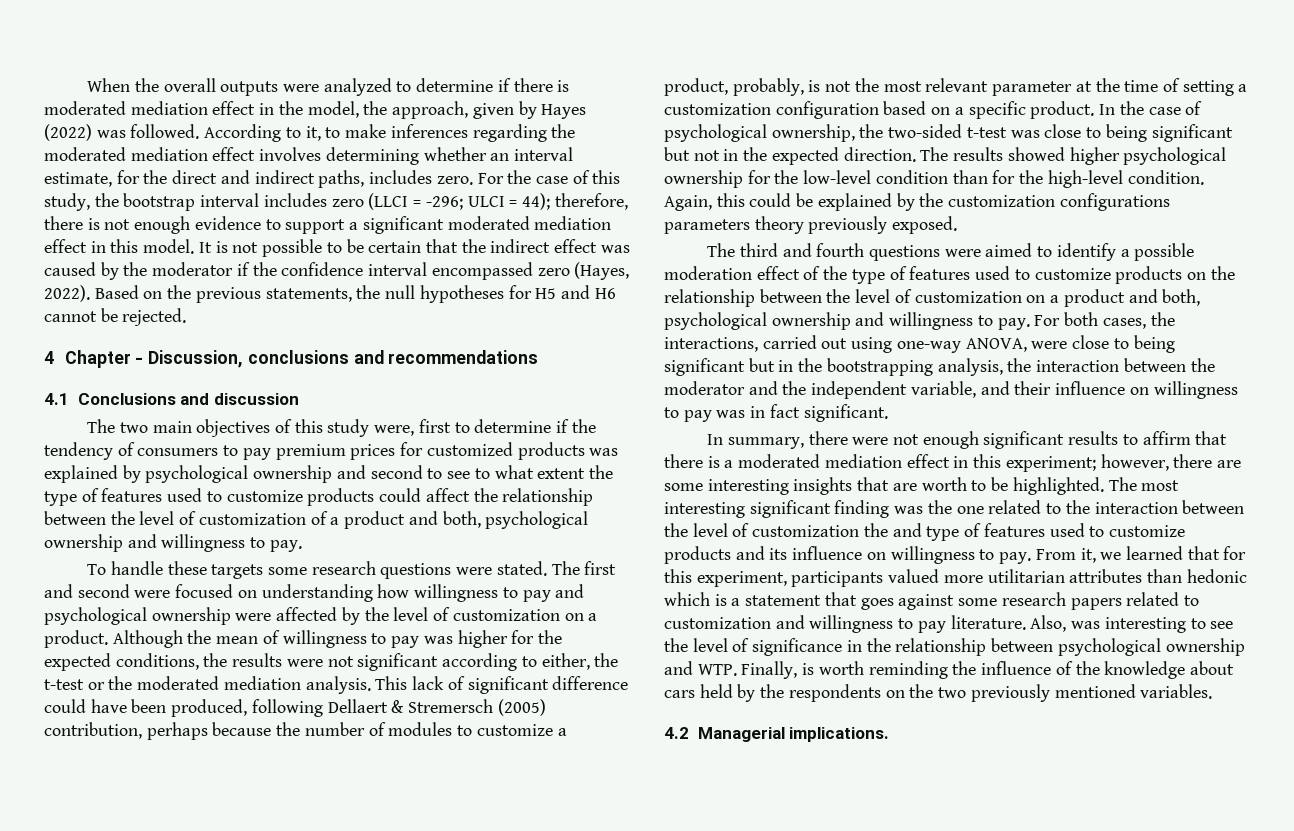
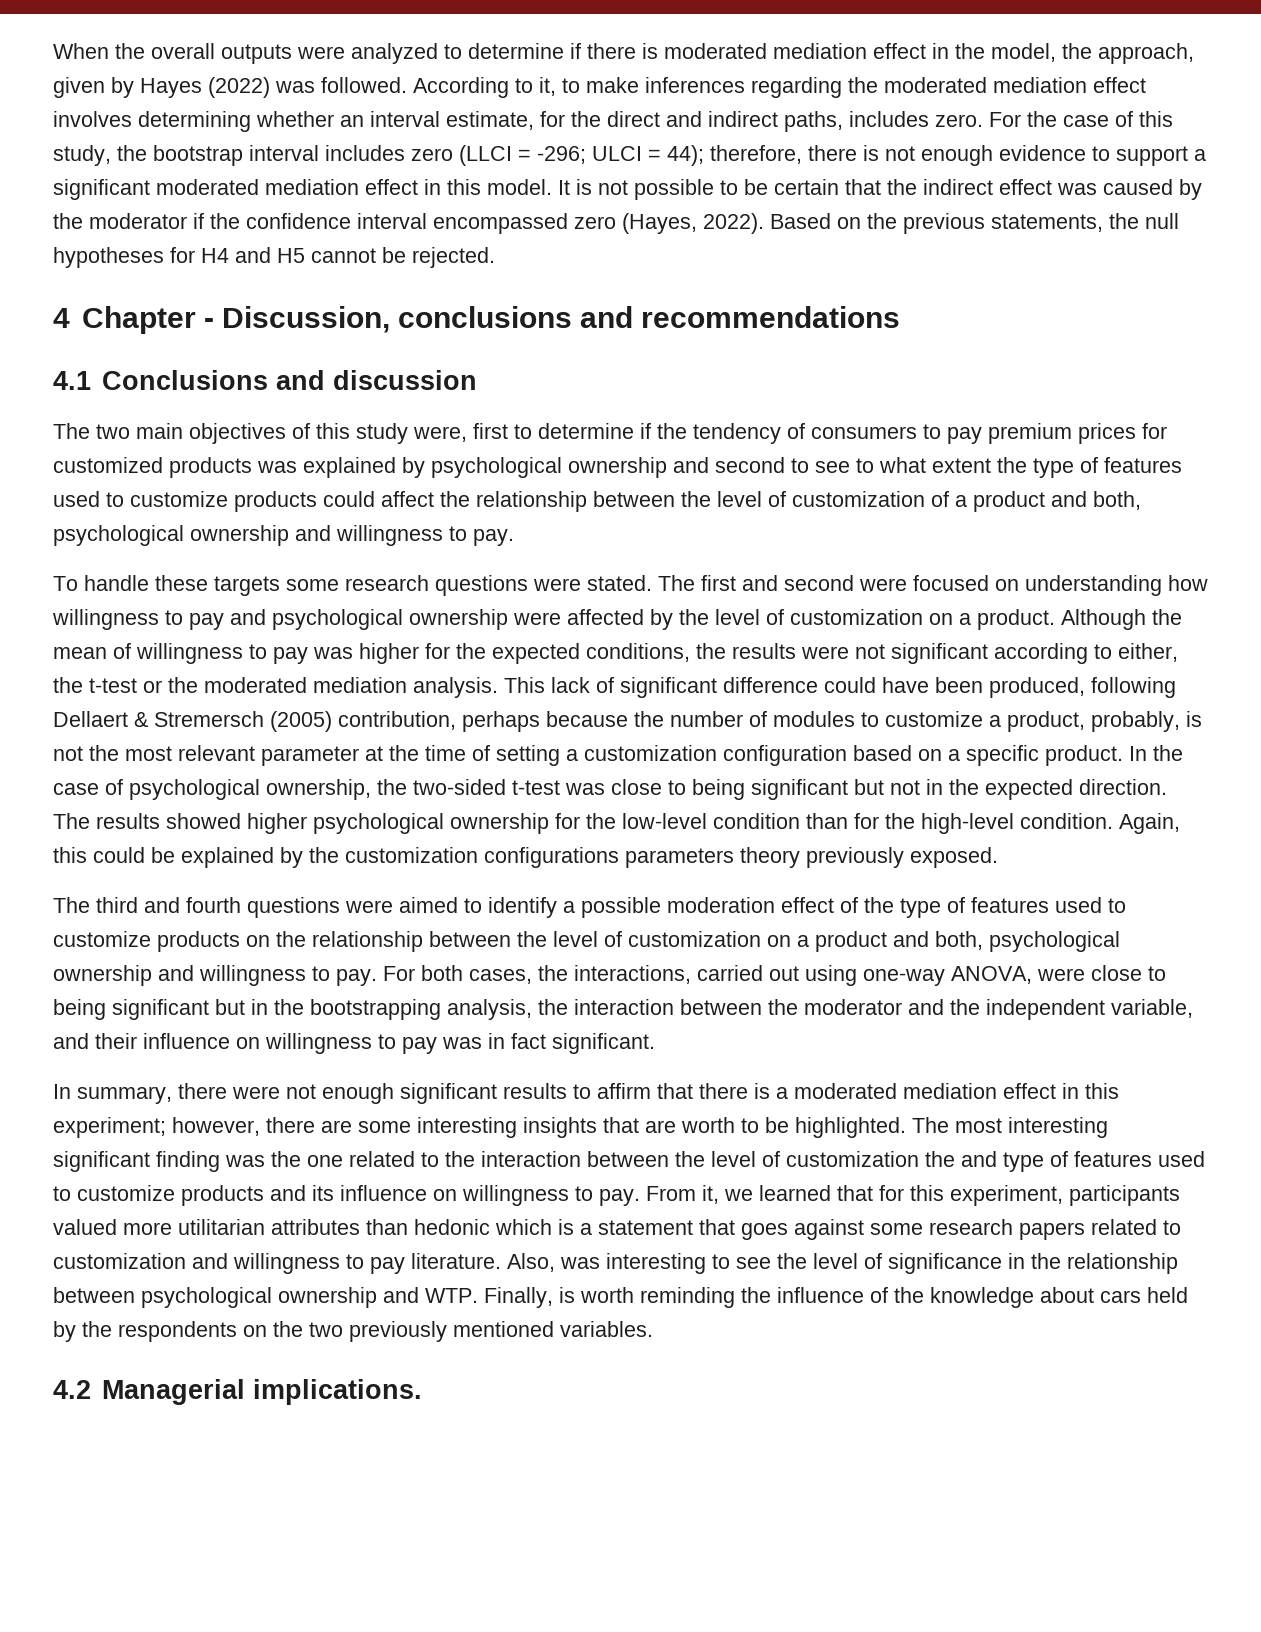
[535,285,616,299] H5 and H6 -> [201,247,305,263] H4 and H5

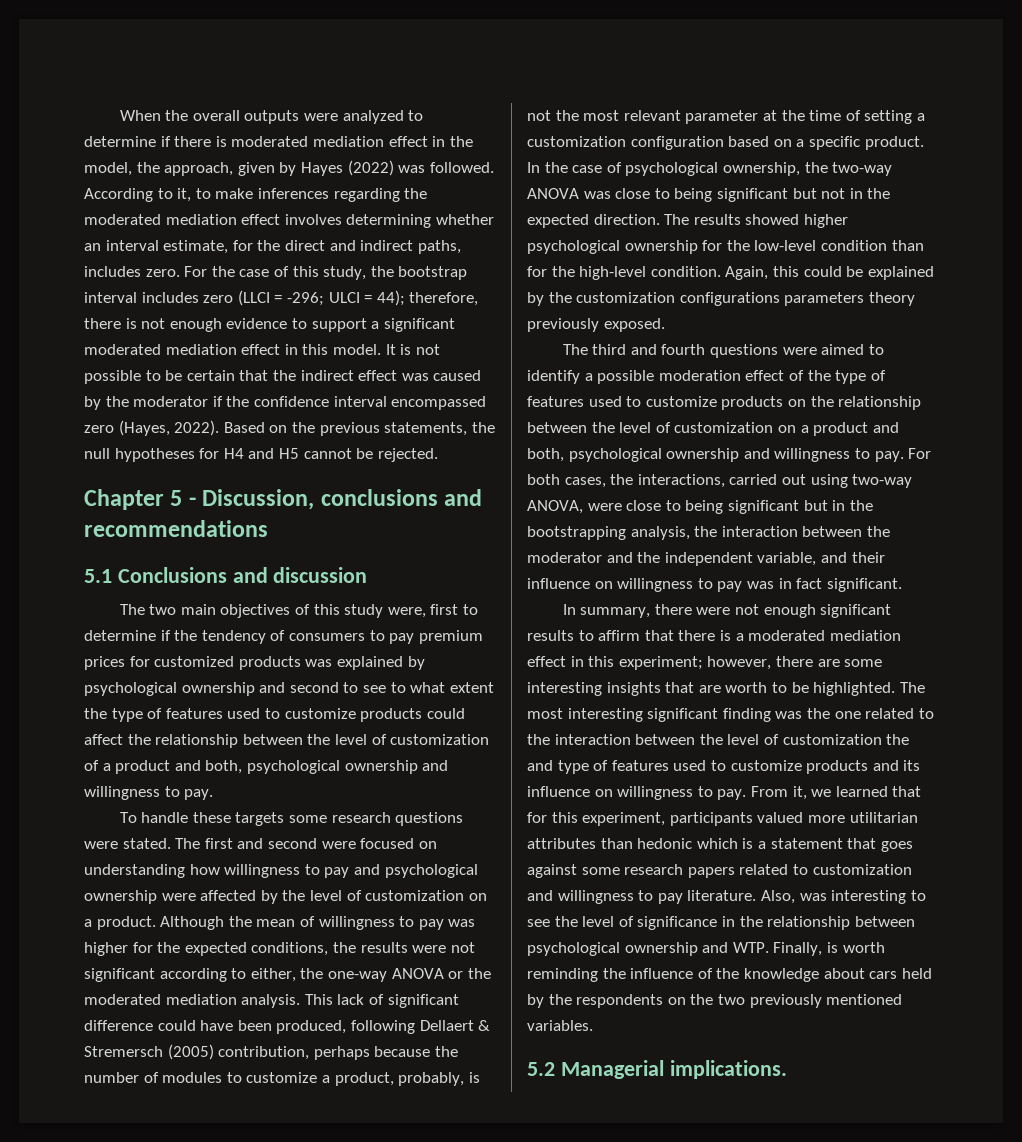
[53,306,196,334] 4 Chapter -> [84,489,183,510] Chapter 5
[53,371,91,390] 4.1 -> [84,569,112,583] 5.1
[89,678,137,693] t-test -> [327,968,444,982] one-way ANOVA
[413,779,560,795] two-sided t-test -> [832,162,893,176] [527,188,579,199] two-way ANOVA
[863,969,945,986] one-way -> [852,474,913,488] two-way
[53,1380,91,1399] 4.2 -> [527,1062,555,1076] 5.2

